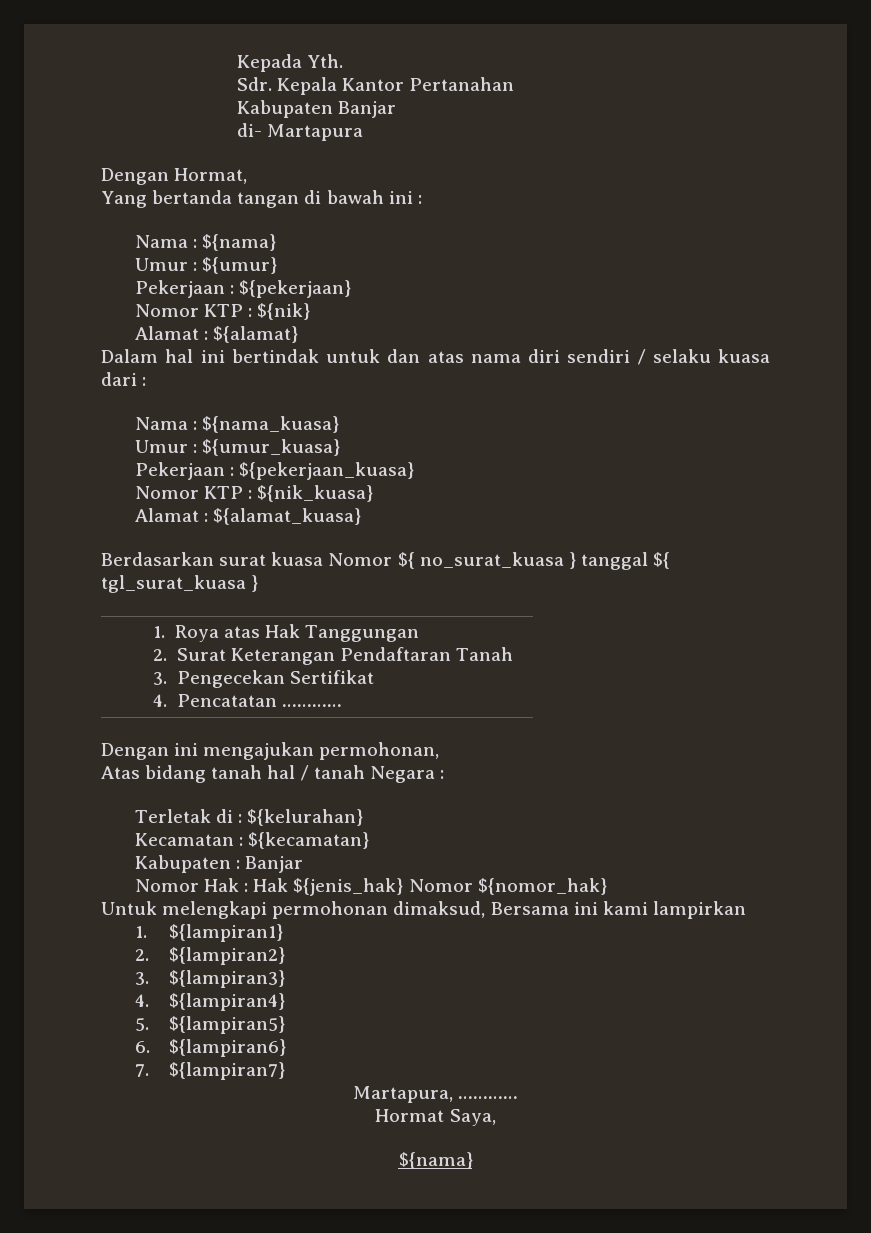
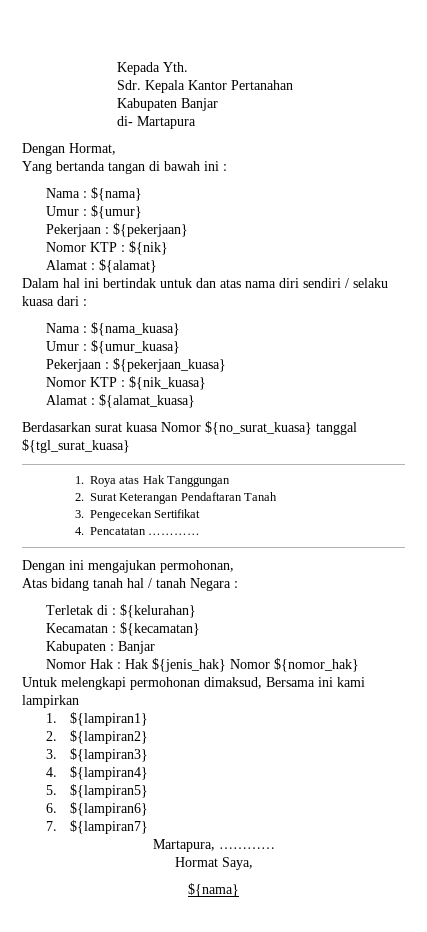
[397,552,671,570] [101,575,259,593] ${ no_surat_kuasa } tanggal ${ tgl_surat_kuasa } -> [205,421,357,435] [22,439,130,453] ${no_surat_kuasa} tanggal ${tgl_surat_kuasa}

